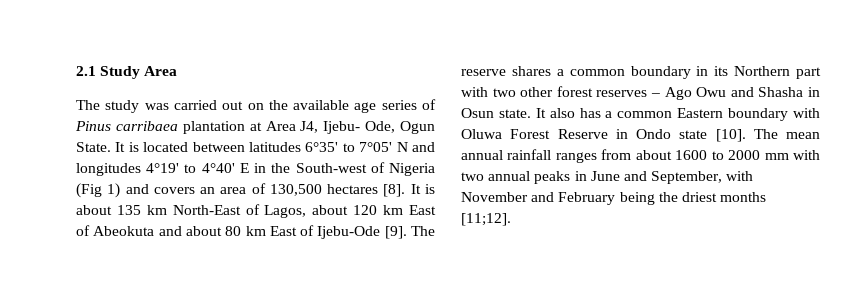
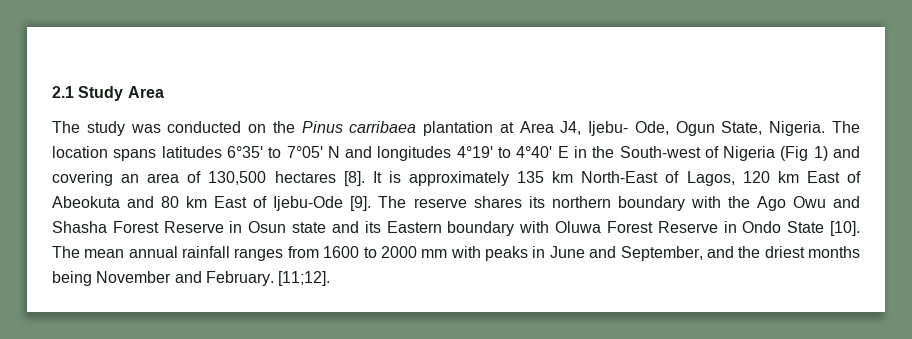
[173,99,437,113] carried out on the available age series of -> [167,121,295,133] conducted on the
[76,142,245,152] State. It is located between -> [721,121,860,136] [52,146,157,161] State, Nigeria. The location spans
[153,187,195,194] covers -> [52,171,113,186] covering
[76,205,112,215] about -> [408,171,509,186] approximately
[312,205,349,215] about -> (735, 178) none
[185,226,222,236] about -> (155, 202) none
[556,66,821,79] [461,86,820,100] [461,108,673,118] a common boundary in its Northern part with two other forest reserves – Ago Owu and Shasha in Osun state. It also has a common -> [528,196,860,211] [52,221,381,233] its northern boundary with the Ago Owu and Shasha Forest Reserve in Osun state and its
[679,130,708,139] state -> [787,221,825,233] State
[635,150,672,160] about -> (319, 252) none
[461,171,531,181] two annual -> (481, 252) none
[726,171,754,181] [461,192,767,205] with November and February being the driest months -> [706,246,860,258] [52,271,274,286] and the driest months being November and February.

